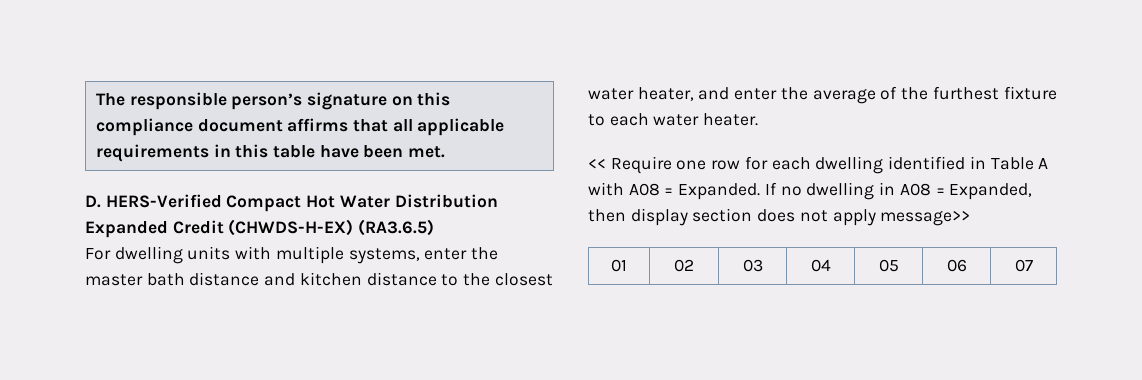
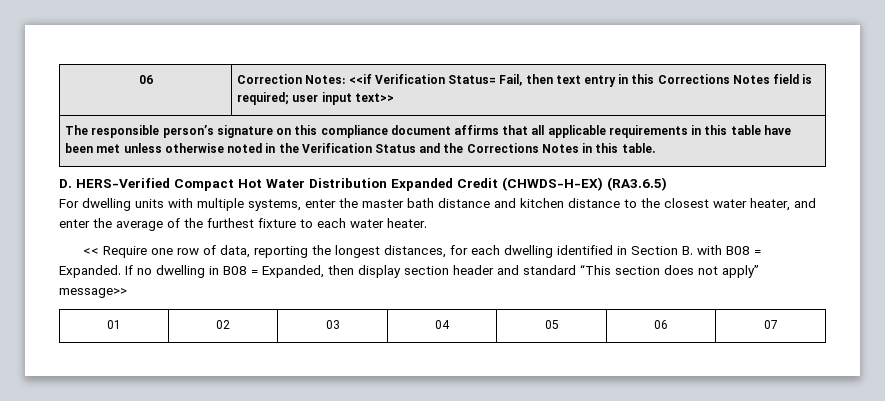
(95, 99) none -> [138,75,153,84] [237,74,813,87] [237,92,394,105] 06 | Correction Notes: <<if Verification Status= Fail, then text entry in this Corrections Notes field is required; user input text>> //
[408,146,446,158] met. -> [96,143,655,153] met unless otherwise noted in the Verification Status and the Corrections Notes in this table.
(741, 165) none -> [202,245,446,258] of data, reporting the longest distances,
[990,157,1049,170] [588,182,660,196] Table A with A08 -> [630,245,750,255] Section B. with B08
[899,183,931,196] A08 -> [223,266,247,275] B08
(753, 215) none -> [453,264,660,275] header and standard “This section
[832,209,876,226] apply -> [722,265,759,278] apply”

